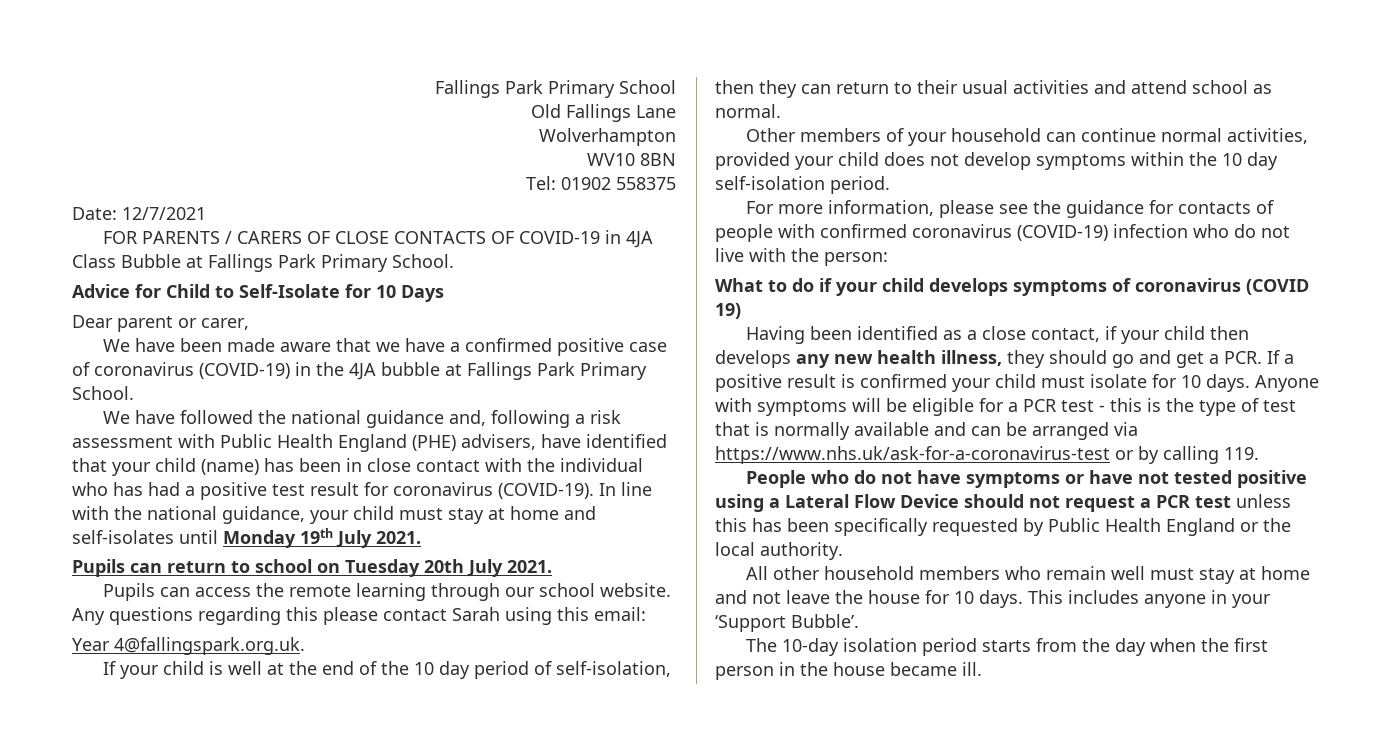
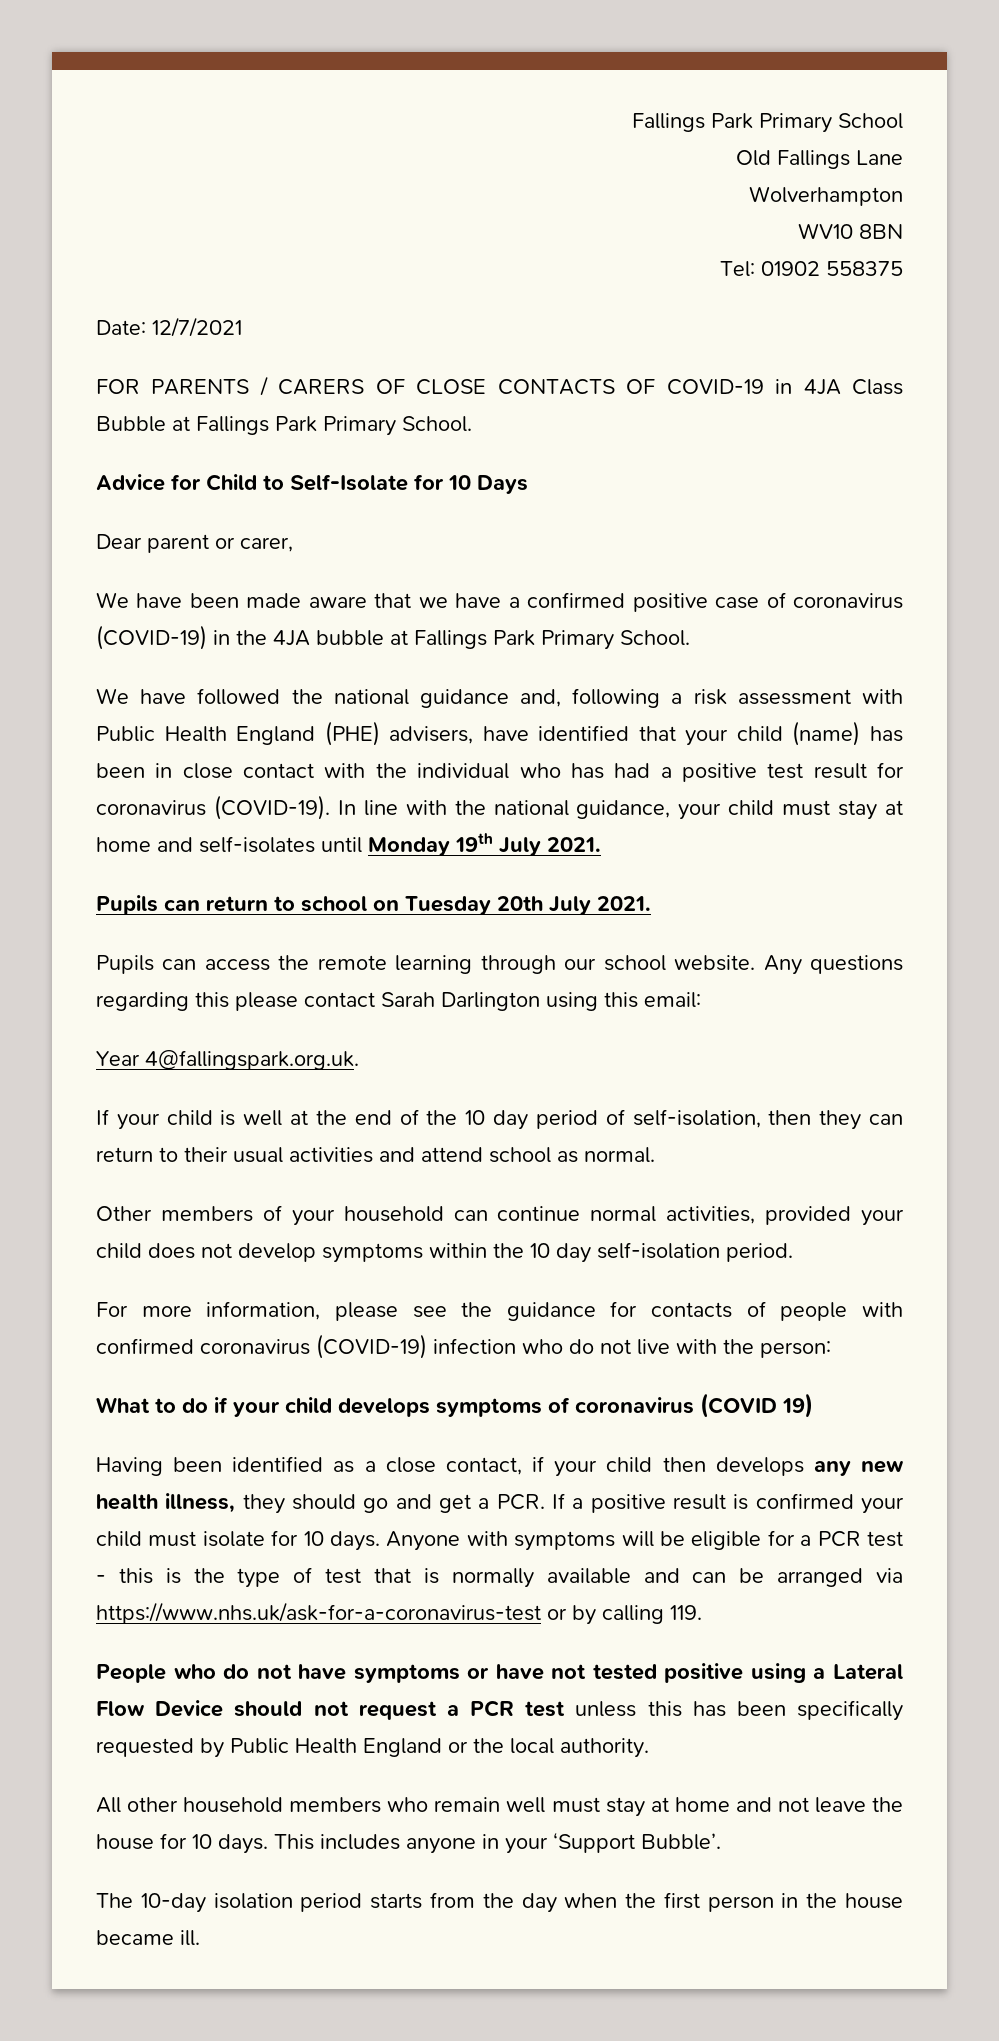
(500, 614) none -> [441,992,540,1011] Darlington

